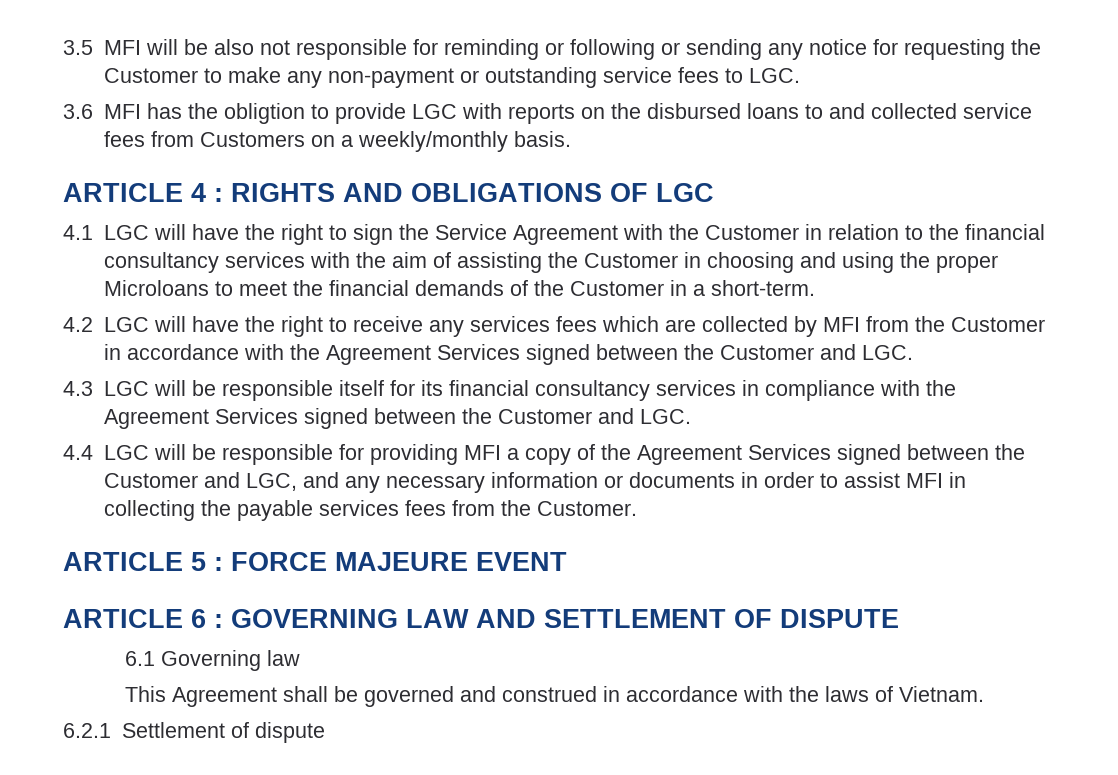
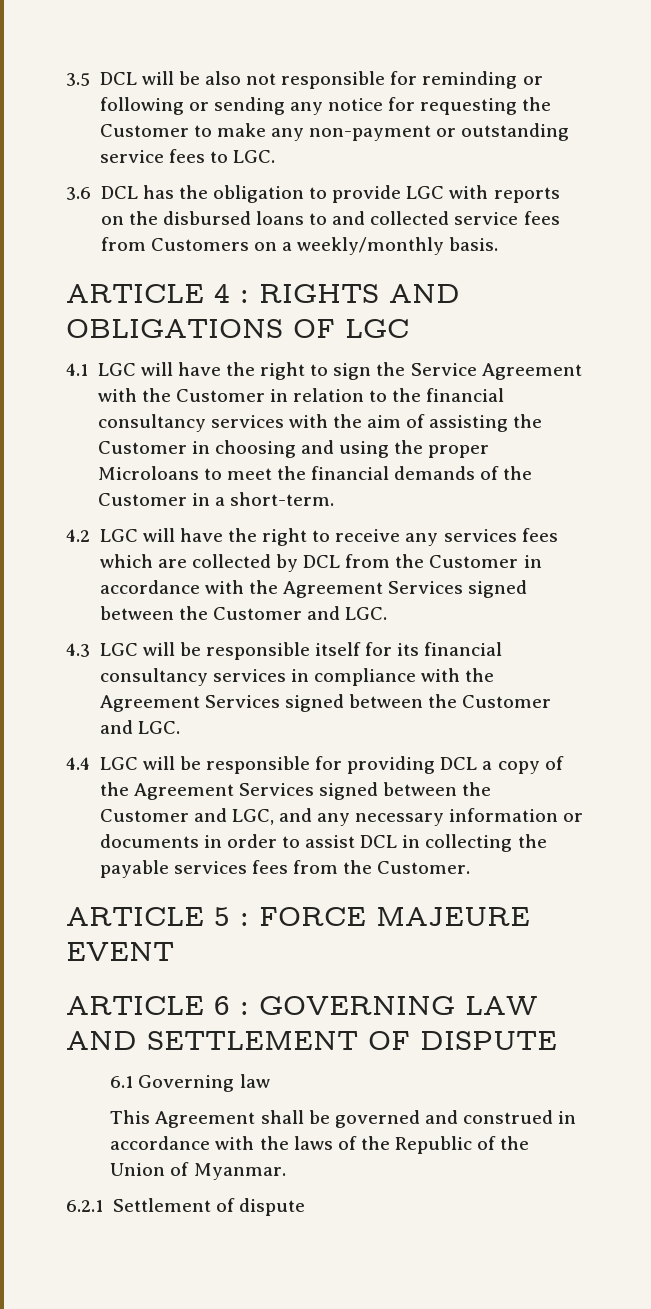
[103,40,141,55] MFI -> [99,72,137,85] DCL
[103,104,141,119] MFI -> [100,186,138,199] DCL
[223,103,305,124] obligtion -> [212,185,304,203] obligation
[822,317,860,332] MFI -> [303,555,341,568] DCL
[463,445,501,460] MFI -> [440,757,478,770] DCL
[905,473,943,488] MFI -> [360,835,398,848] DCL
[899,686,985,702] Vietnam. -> [360,1136,530,1154] [110,1162,286,1180] the Republic of the Union of Myanmar.

